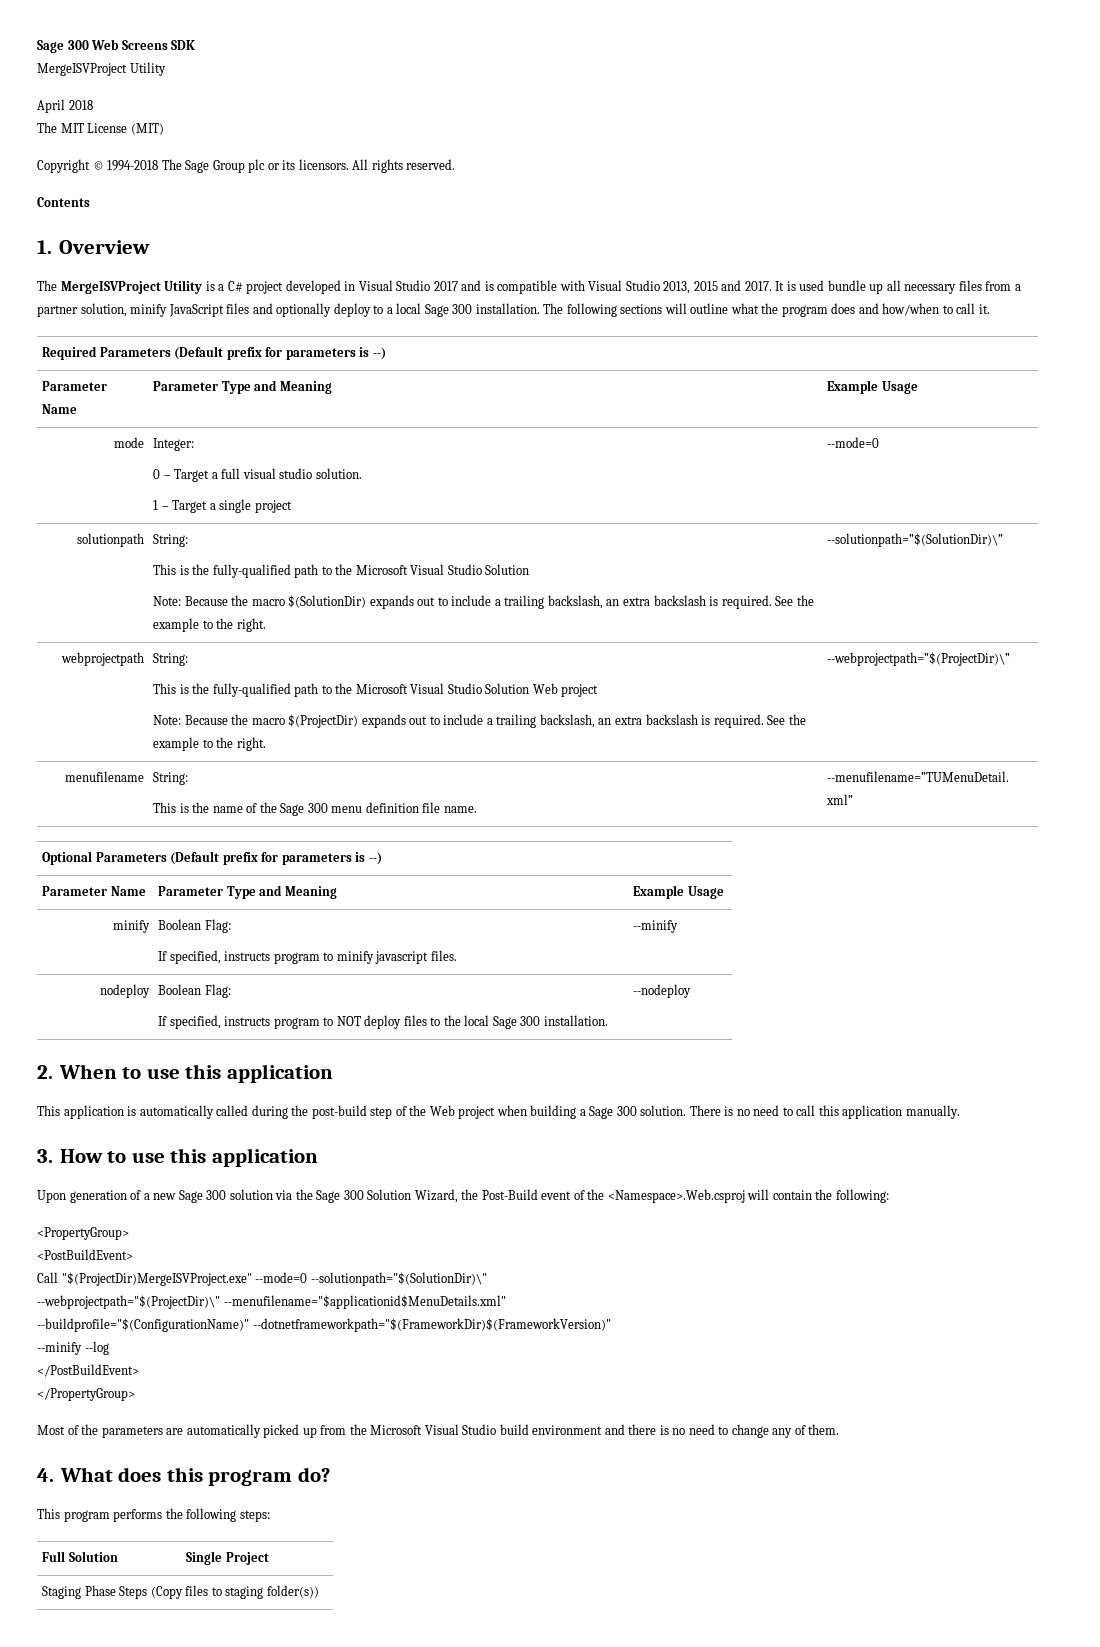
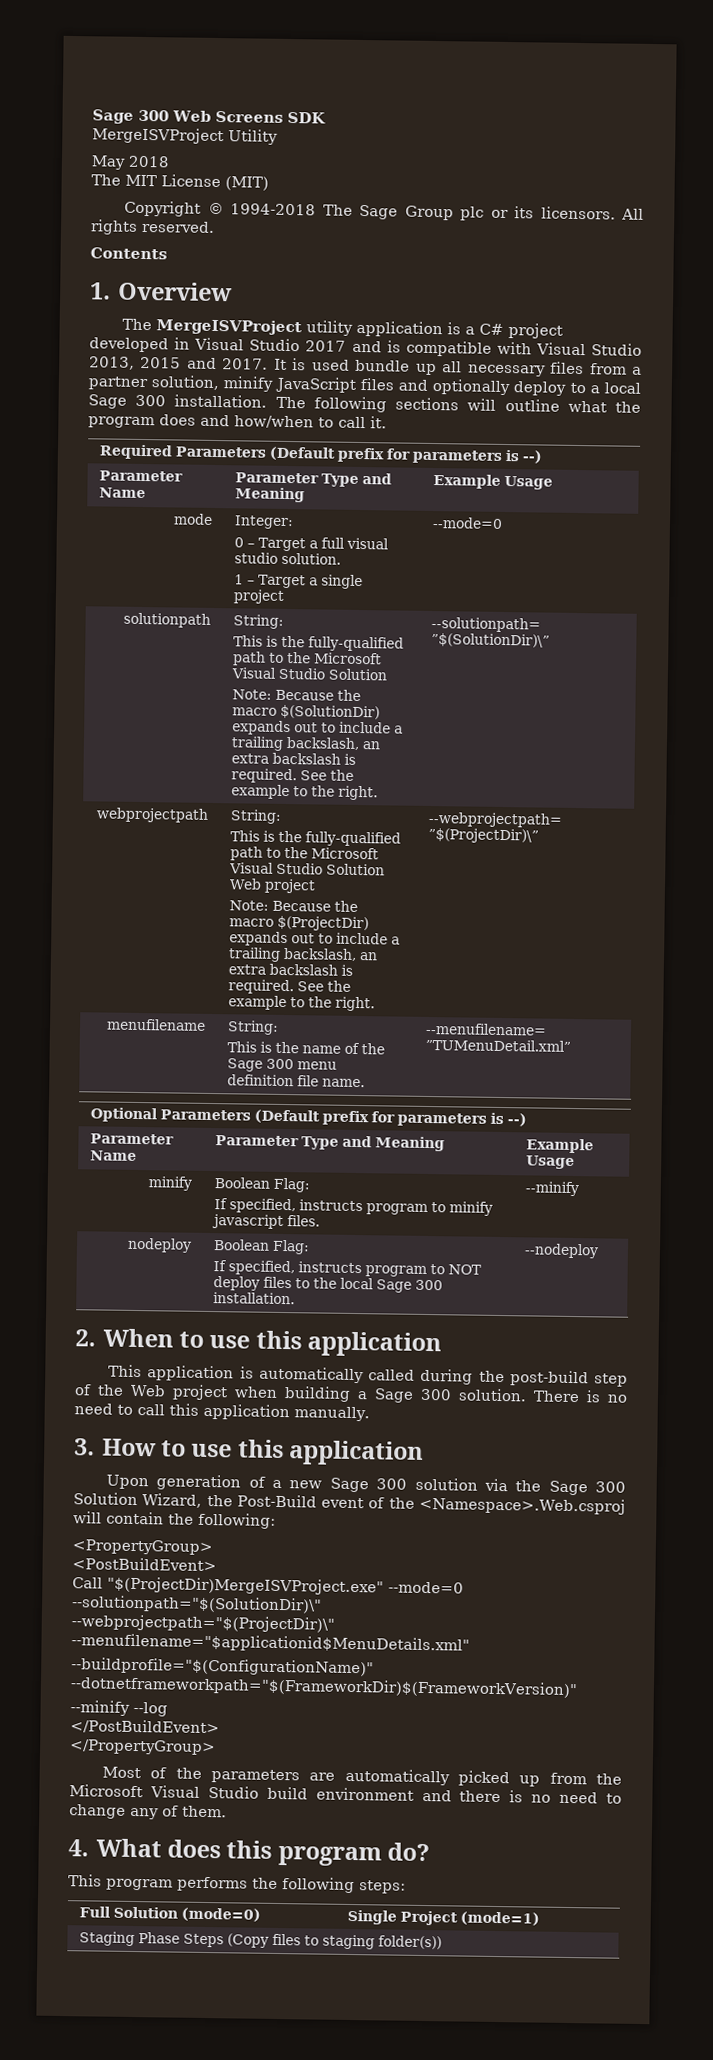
[37,99,65,113] April -> [91,155,126,170] May
[164,280,203,294] Utility -> [306,320,444,338] utility application
(118, 1556) none -> [180,1907,261,1922] (mode=0)
(269, 1558) none -> [459,1911,540,1926] (mode=1)

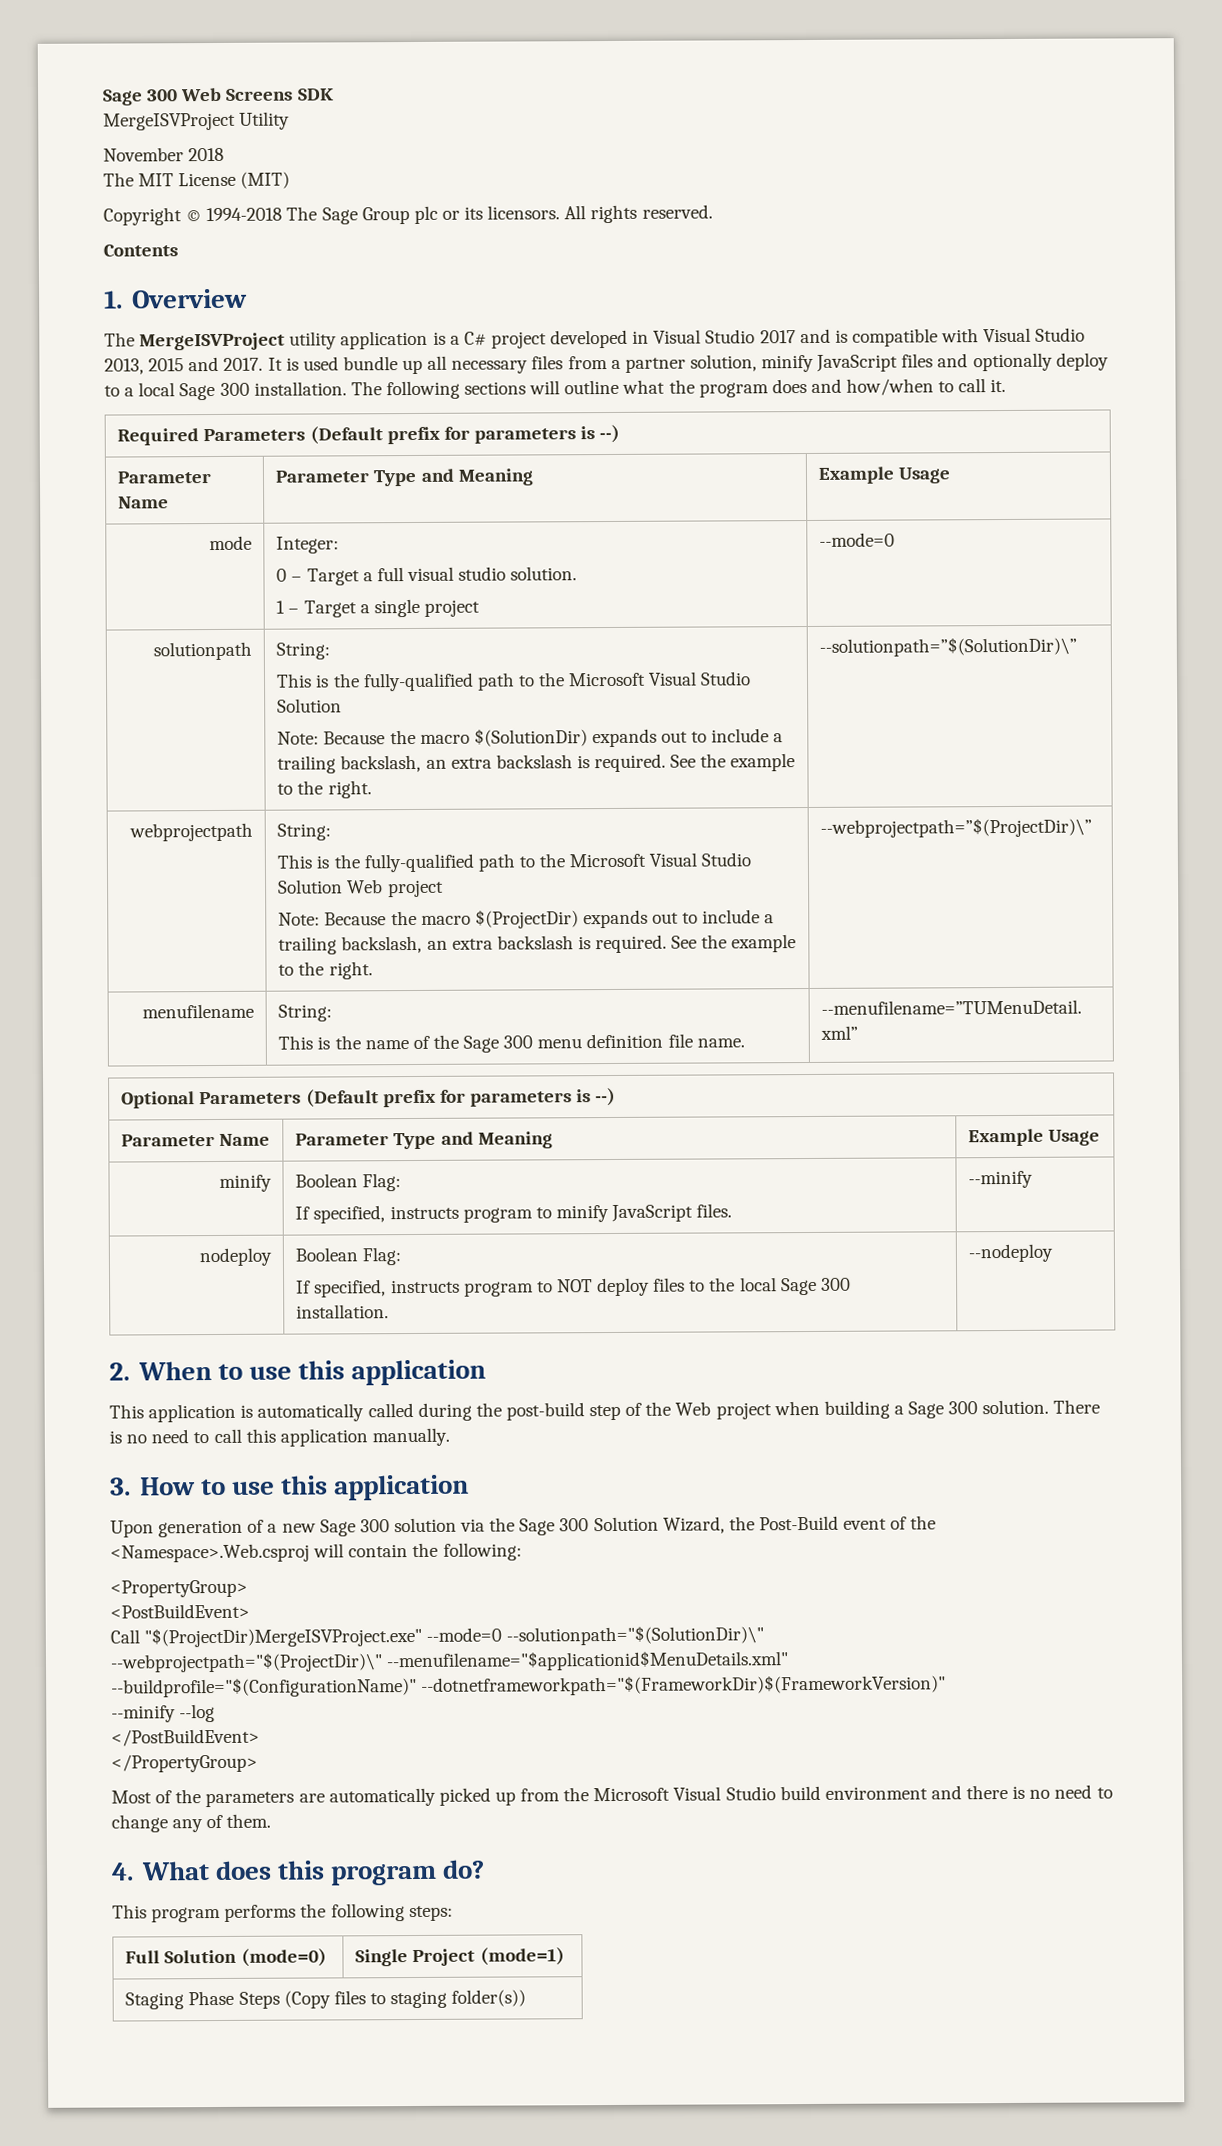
[91,155,126,170] May -> [103,147,184,162] November
[211,1214,284,1230] javascript -> [611,1204,694,1222] JavaScript

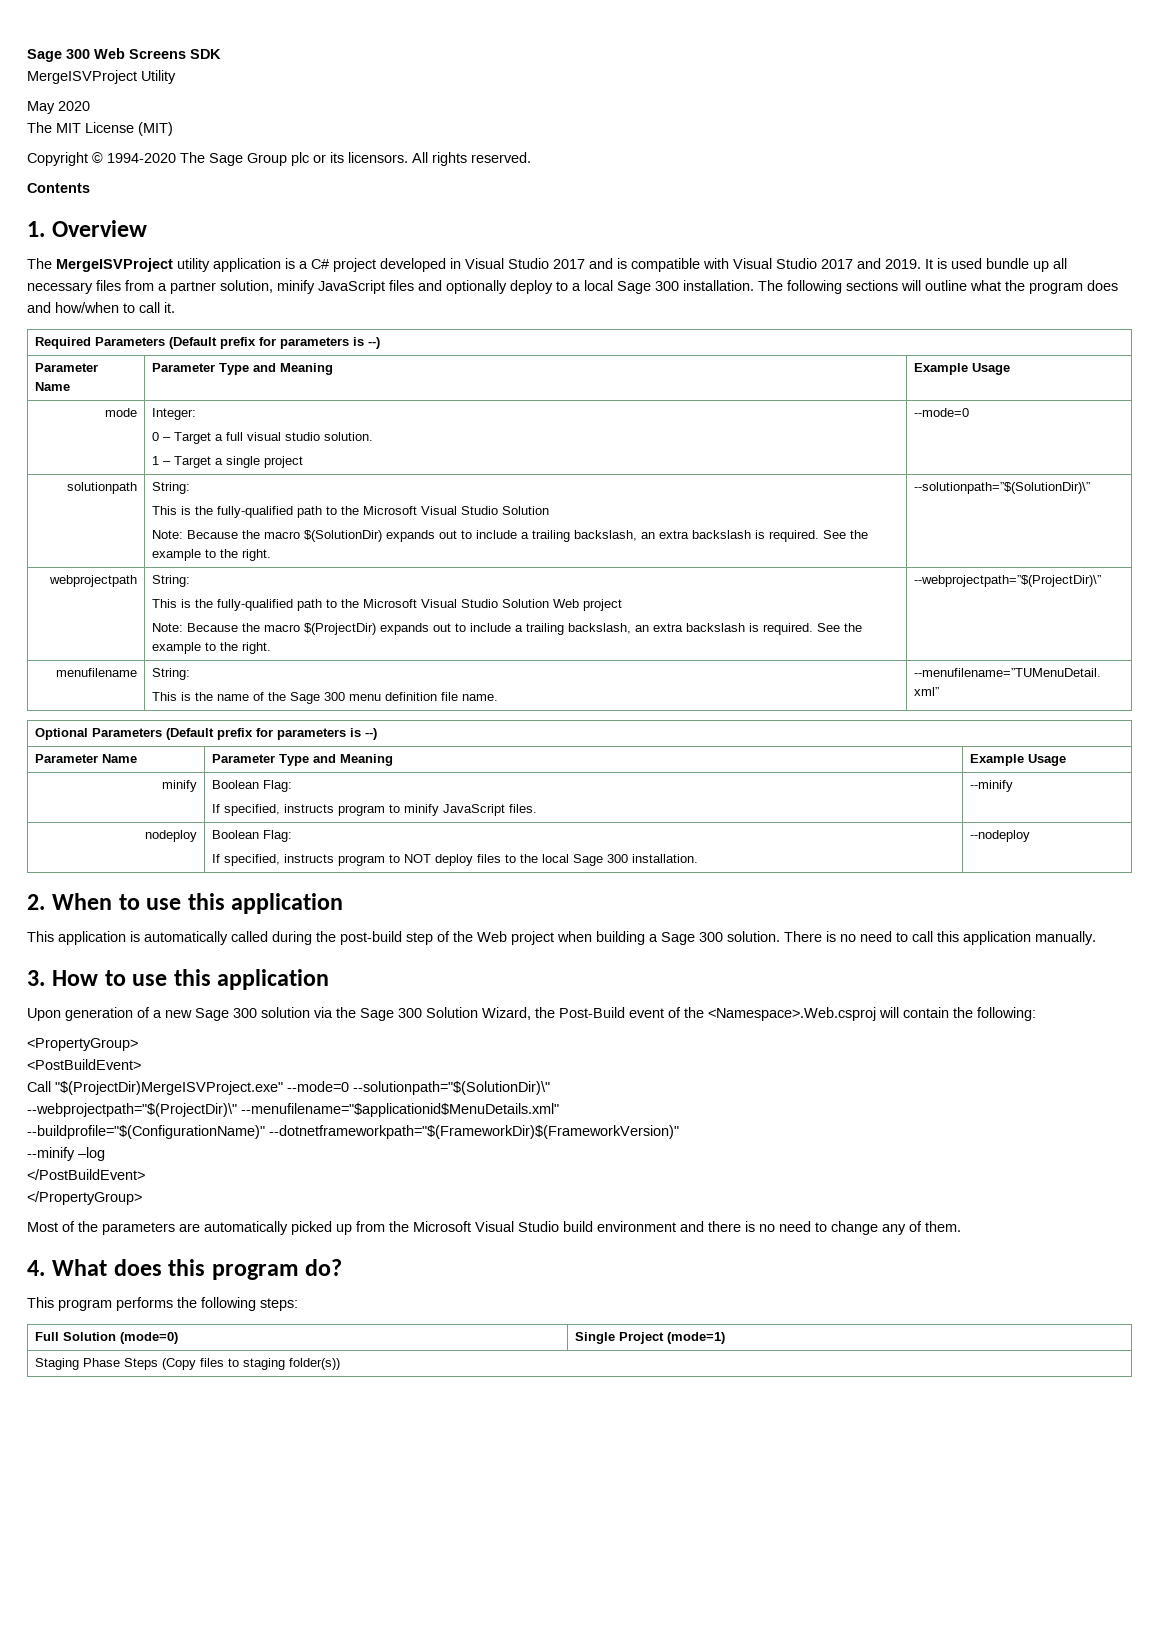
[103,147,225,162] November 2018 -> [27,101,90,114] May 2020
[206,207,283,222] 1994-2018 -> [107,153,176,163] 1994-2020
[104,356,264,375] 2013, 2015 and 2017. -> [821,258,921,269] 2017 and 2019.
[179,1704,216,1723] --log -> [78,1147,105,1161] –log

